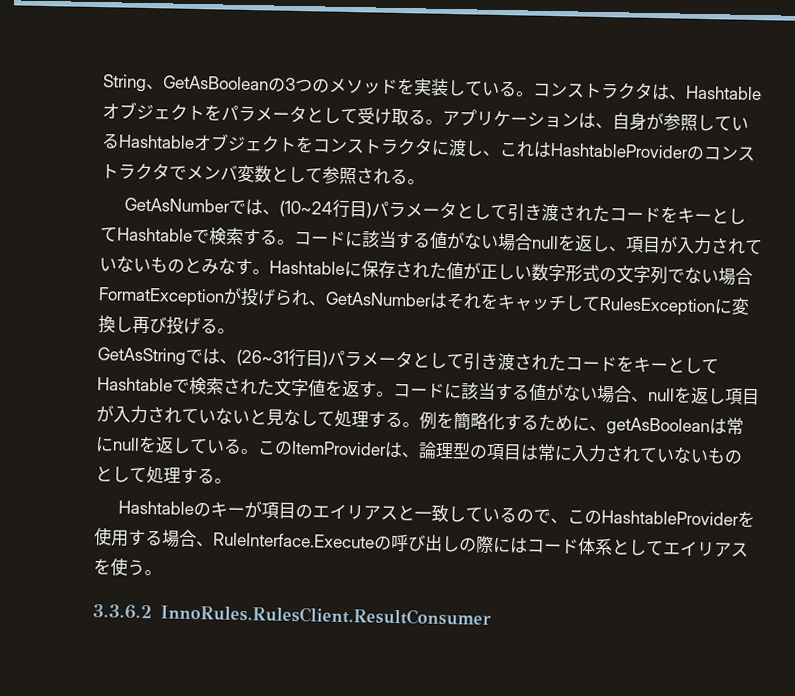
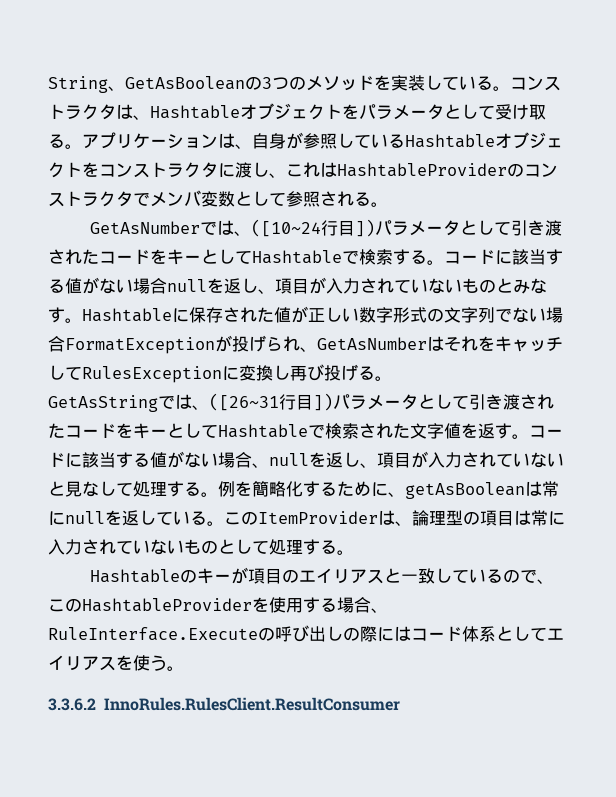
[279,199,373,219] (10~24行目) -> [251,219,376,237] ([10~24行目])
[236,348,328,368] (26~31行目) -> [209,393,333,411] ([26~31行目])
(726, 396) none -> [360,463,377,468] 、

